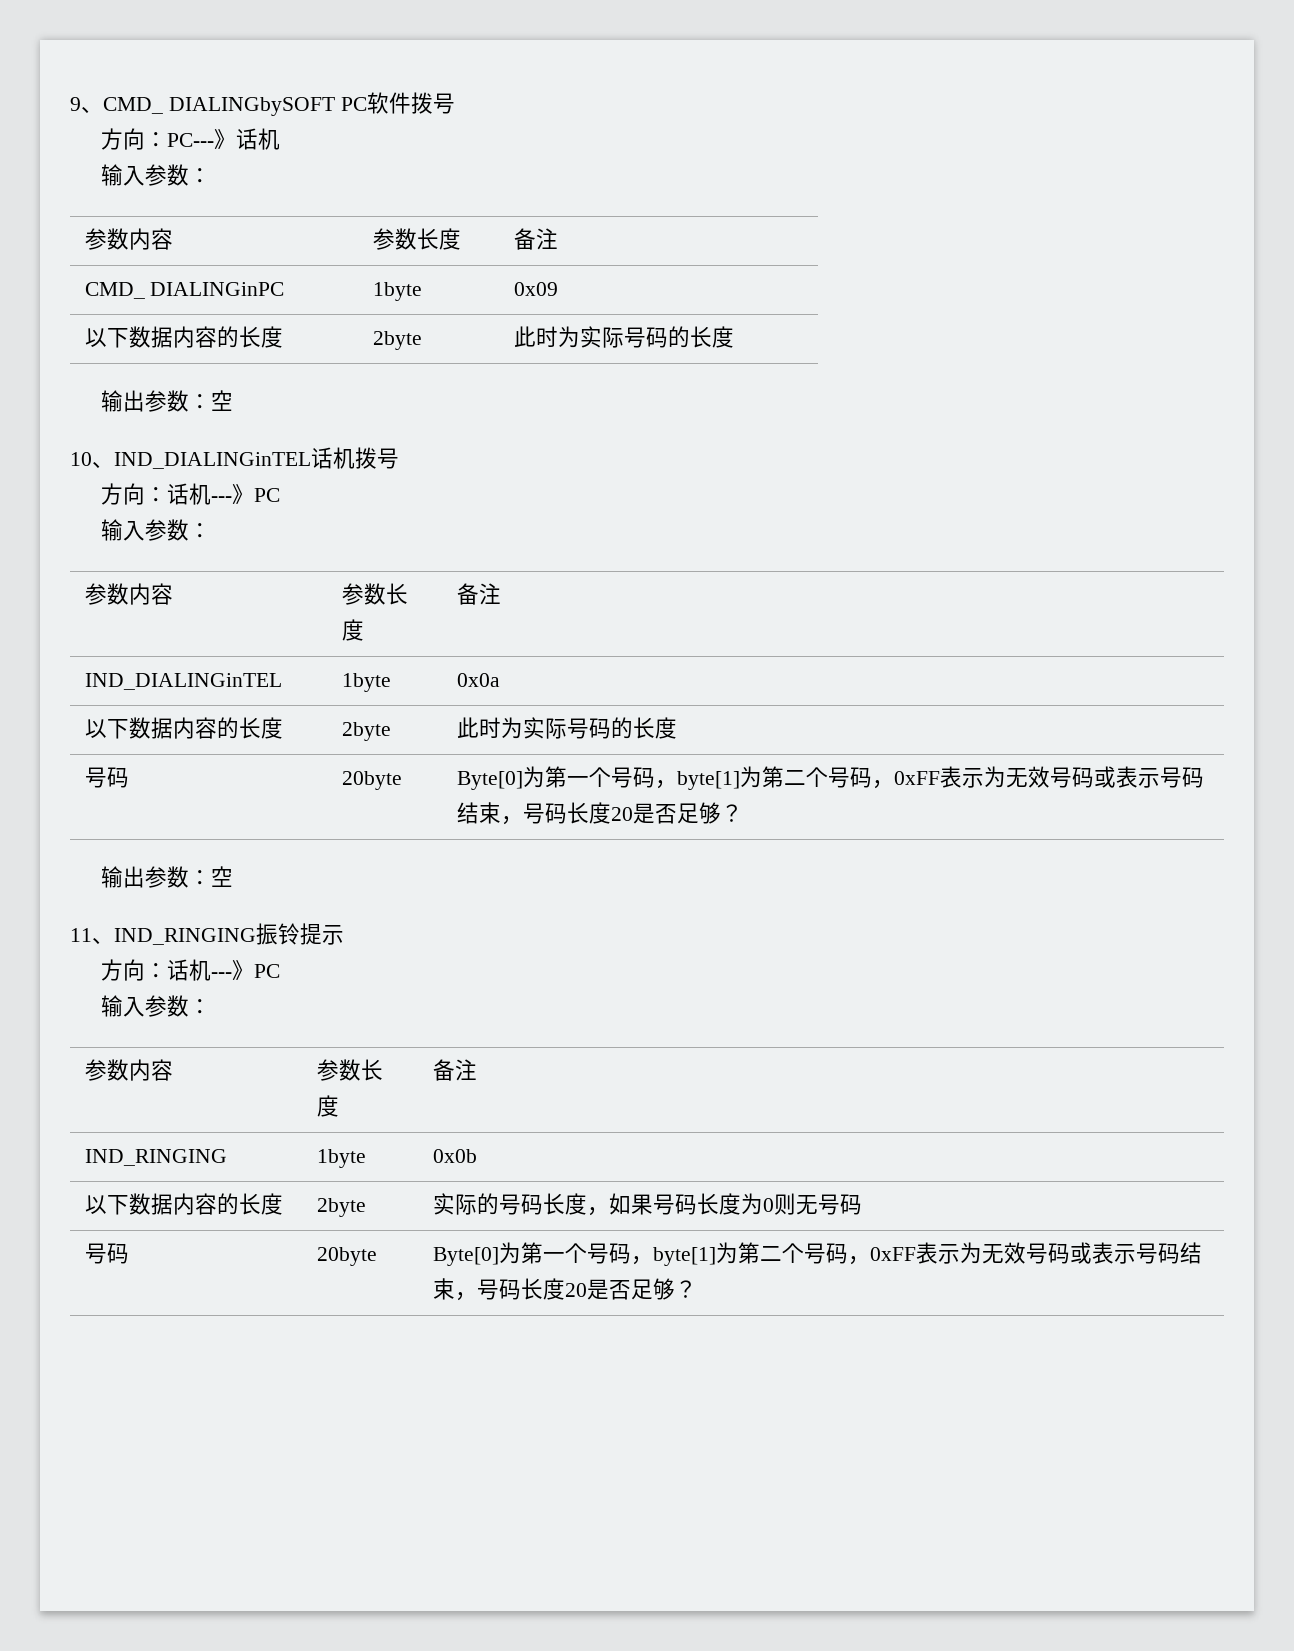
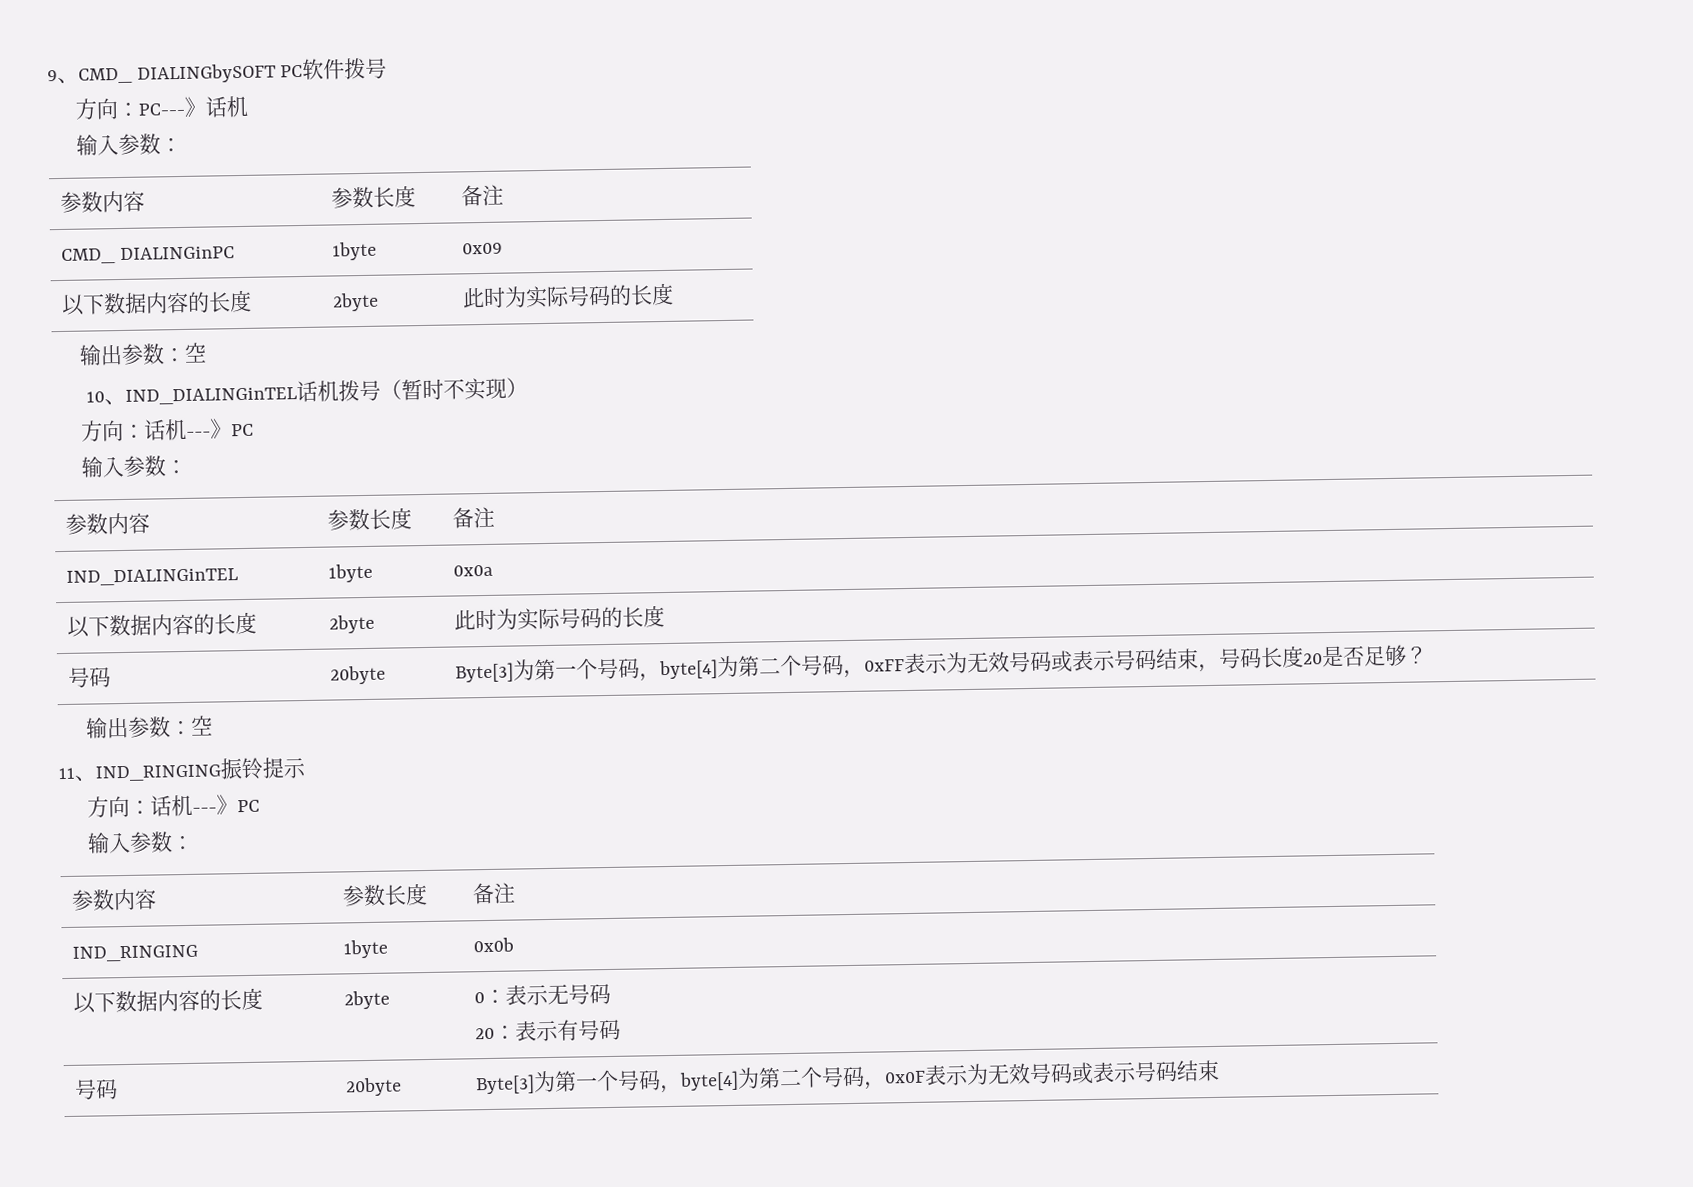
(399, 458) none -> [379,377,528,401] （暂时不实现）
[456,766,740,790] Byte[0]为第一个号码，byte[1] -> [455,657,719,683] Byte[3]为第一个号码，byte[4]
[432,1193,818,1216] 实际的号码长度，如果号码长度为0则无 -> [474,983,612,1006] [475,1019,580,1042] 0：表示无号码 // 20：表示有
[432,1242,1202,1266] [432,1278,697,1301] Byte[0]为第一个号码，byte[1]为第二个号码，0xFF表示为无效号码或表示号码结束，号码长度20是否足够？ -> [475,1059,1221,1095] Byte[3]为第一个号码，byte[4]为第二个号码，0x0F表示为无效号码或表示号码结束

